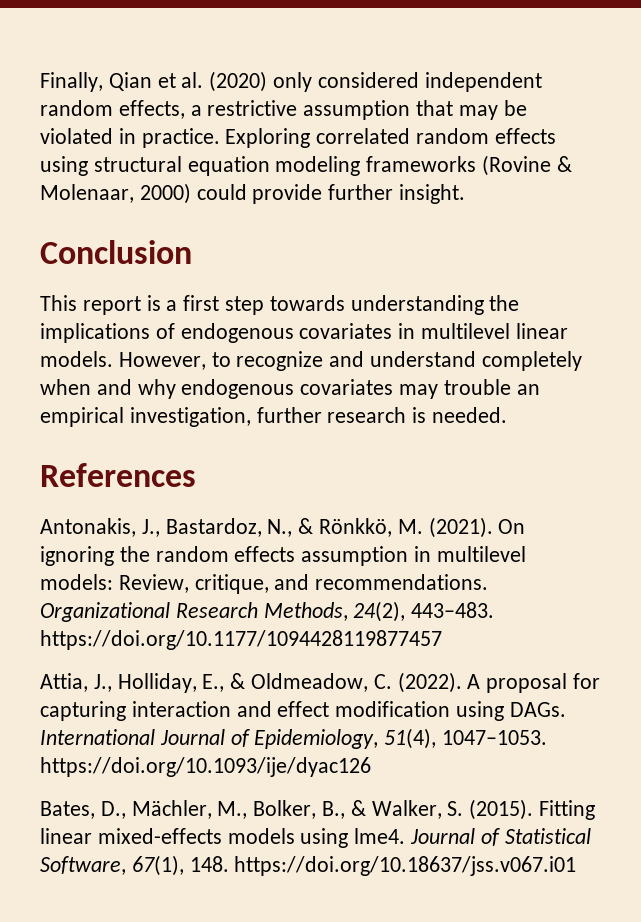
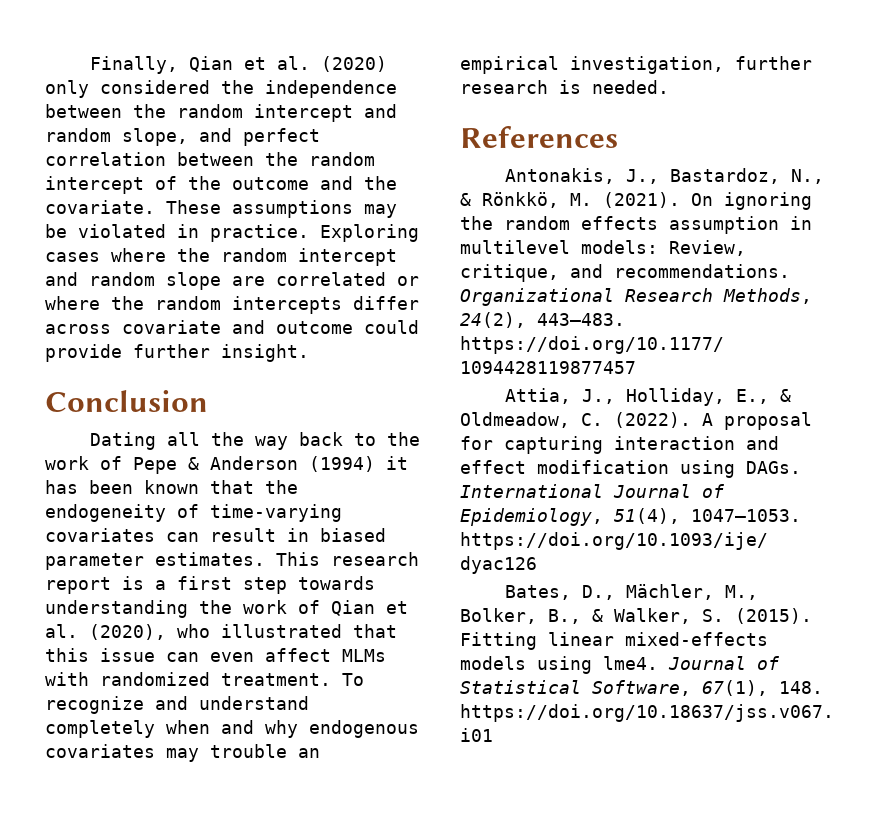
[424,72,542,92] [40,100,454,120] independent random effects, a restrictive assumption that -> [221,80,397,98] [45,104,397,122] [45,128,320,146] [45,152,375,166] [45,176,397,194] [45,200,353,218] the independence between the random intercept and random slope, and perfect correlation between the random intercept of the outcome and the covariate. These assumptions
[316,128,556,144] [40,155,572,176] [40,183,191,204] correlated random effects using structural equation modeling frameworks (Rovine & Molenaar, 2000) -> [45,248,397,266] [45,272,419,290] [45,296,419,314] [45,320,353,334] cases where the random intercept and random slope are correlated or where the random intercepts differ across covariate and outcome
[40,295,77,311] This -> [89,432,420,450] [45,456,408,474] [45,480,298,494] [45,504,342,522] [45,528,386,542] [45,552,419,570] Dating all the way back to the work of Pepe & Anderson (1994) it has been known that the endogeneity of time-varying covariates can result in biased parameter estimates. This research
[40,323,568,343] [40,351,231,370] implications of endogenous covariates in multilevel linear models. However, to -> [243,600,408,616] [45,624,397,640] [45,648,386,662] [45,672,364,686] work of Qian et al. (2020), who illustrated that this issue can even affect MLMs with randomized treatment. To

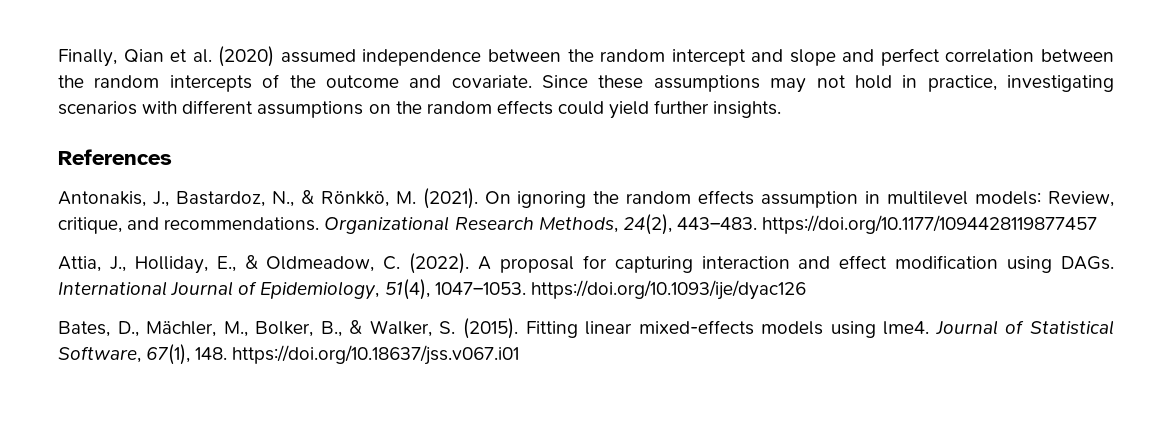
[45,80,254,98] only considered the -> [280,49,356,63] assumed
[45,128,188,146] random slope, -> [789,49,836,66] slope
[45,176,144,194] intercept -> [169,75,252,92] intercepts
[364,176,397,190] [45,200,397,218] [45,224,419,242] [45,248,397,266] [45,272,419,290] [45,296,419,314] [45,320,419,334] [45,344,309,362] [45,390,208,412] [89,432,420,450] [45,456,408,474] [45,480,298,494] [45,504,342,522] [45,528,386,542] [45,552,419,570] [45,576,375,594] [45,600,408,618] [45,624,397,640] [45,648,386,662] [45,672,364,686] [45,696,309,714] [45,720,419,738] [45,744,320,762] [460,56,812,74] [460,80,669,94] the covariate. These assumptions may be violated in practice. Exploring cases where the random intercept and random slope are correlated or where the random intercepts differ across covariate and outcome could provide further insight. // Conclusion // Dating all the way back to the work of Pepe & Anderson (1994) it has been known that the endogeneity of time-varying covariates can result in biased parameter estimates. This research report is a first step towards understanding the work of Qian et al. (2020), who illustrated that this issue can even affect MLMs with randomized treatment. To recognize and understand completely when and why endogenous covariates may trouble an empirical investigation, further research is needed. -> [451,75,1114,93] [58,100,782,119] covariate. Since these assumptions may not hold in practice, investigating scenarios with different assumptions on the random effects could yield further insights.

